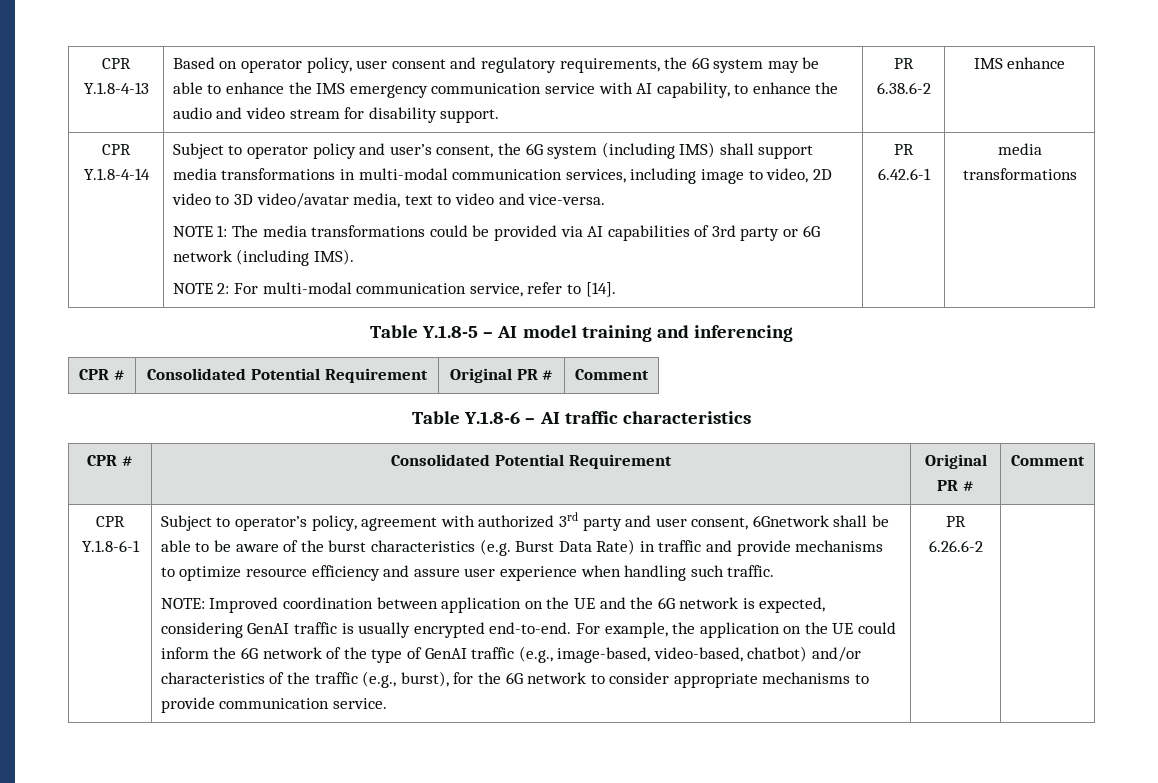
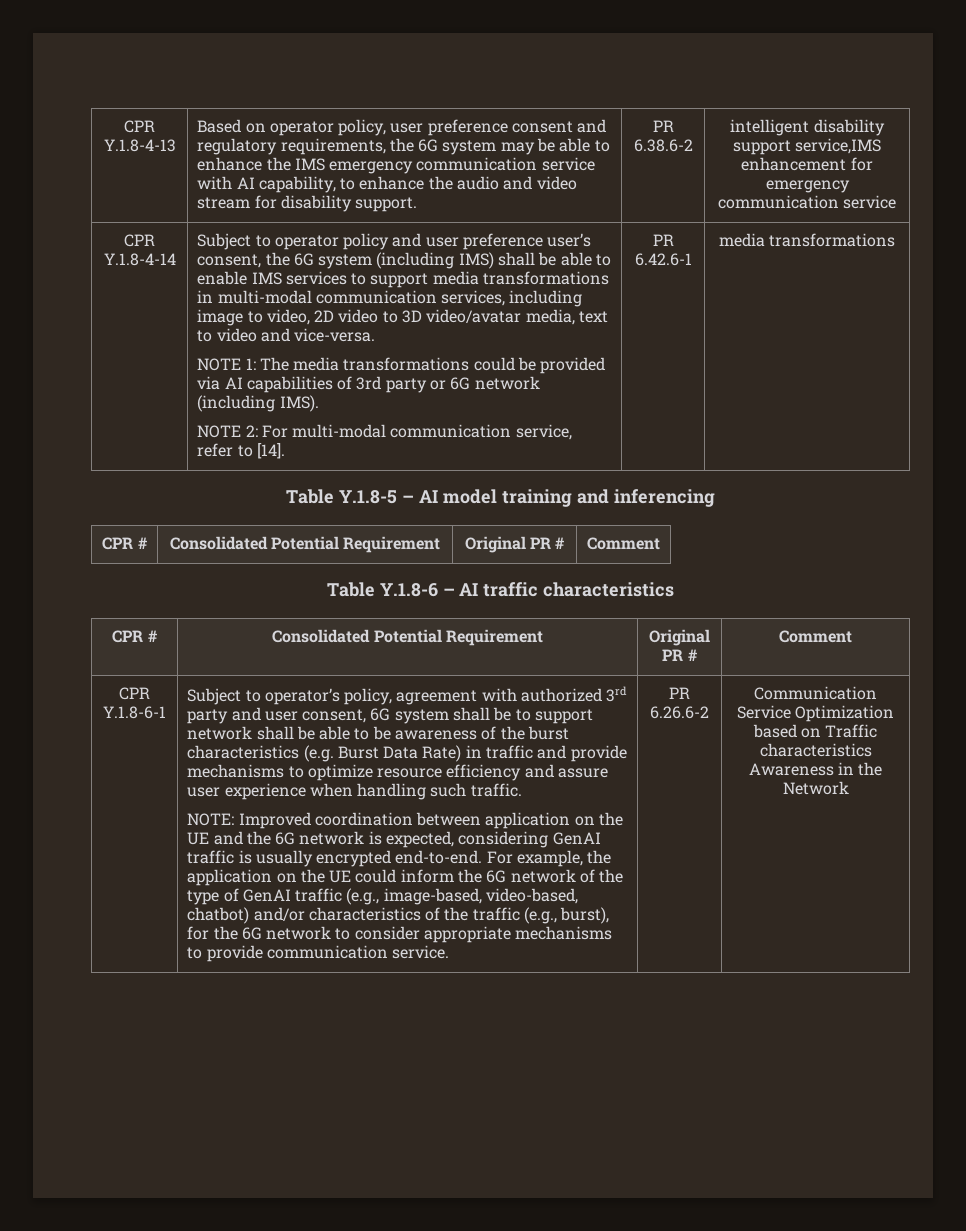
(388, 64) none -> [427,119,508,136] preference
[973,57,1066,69] IMS enhance -> [730,119,885,136] [732,138,882,155] [741,157,873,171] [765,180,850,193] [717,195,897,209] intelligent disability support service,IMS enhancement for emergency communication service
(386, 149) none -> [425,233,544,250] user preference
(754, 149) none -> [538,252,612,266] [197,271,367,285] be able to enable IMS services to
[752,515,829,527] 6Gnetwork -> [370,707,594,724] [187,726,253,740] 6G system shall be to support network
[235,544,279,552] aware -> [395,730,478,740] awareness
(983, 546) none -> [754,686,877,700] [736,705,895,722] [752,724,878,738] [759,743,872,757] [748,762,883,776] [782,781,849,795] Communication Service Optimization based on Traffic characteristics Awareness in the Network

